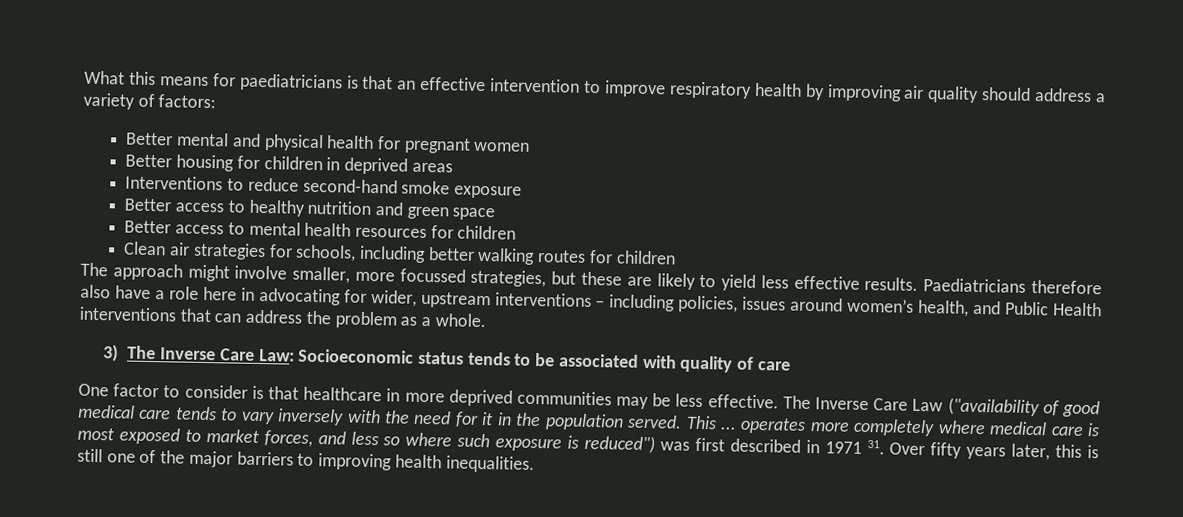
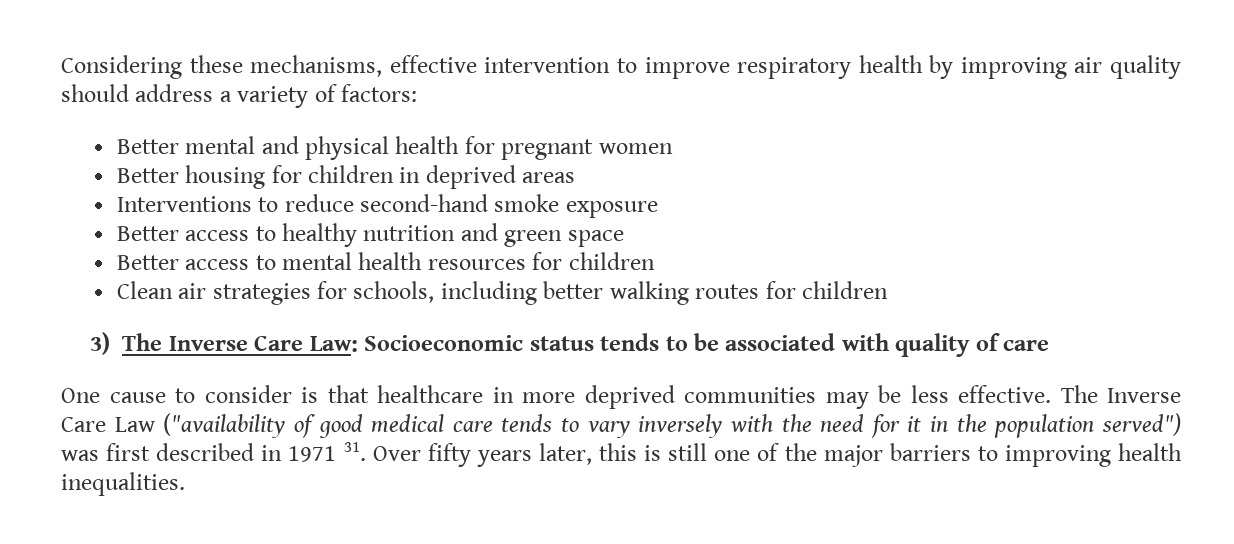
[84,70,417,92] What this means for paediatricians is that an -> [61,55,383,79] Considering these mechanisms,
[80,262,1103,295] [80,284,1103,317] [79,306,486,329] // The approach might involve smaller, more focussed strategies, but these are likely to yield less effective results. Paediatricians therefore also have a role here in advocating for wider, upstream interventions – including policies, issues around women’s health, and Public Health interventions that can address the problem as a whole. -> (889, 290) none
[113,383,160,398] factor -> [109,392,166,403] cause
[627,414,1100,437] [77,427,656,454] served. This ... operates more completely where medical care is most exposed to market forces, and less so where such exposure is reduced") -> [1102,413,1181,436] served")

